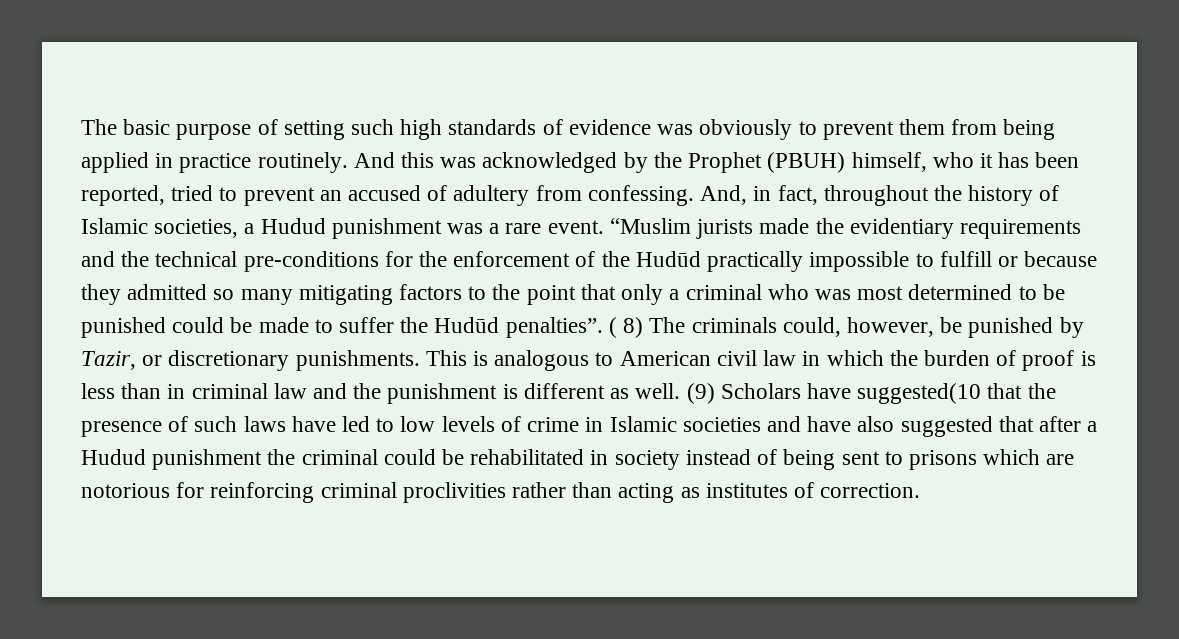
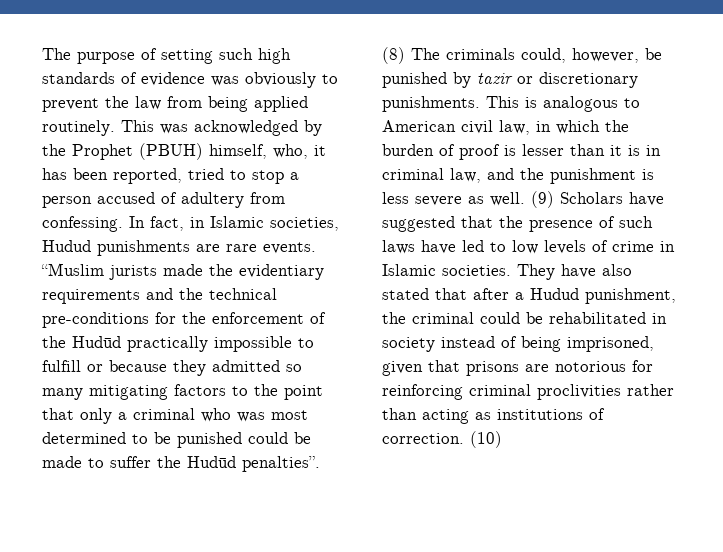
[81,119,171,135] The basic -> [42,48,71,60] The
[898,119,945,135] them -> [105,96,161,110] the law
[155,152,435,173] in practice routinely. And this -> [42,120,154,136] routinely. This
[932,152,974,168] who -> [273,144,308,159] who,
[243,187,342,206] prevent an -> [252,170,299,184] [42,196,92,208] stop a person
[700,185,1060,206] [81,218,604,239] And, in fact, throughout the history of Islamic societies, a Hudud punishment was a rare event. -> [129,216,339,231] [42,240,316,256] In fact, in Islamic societies, Hudud punishments are rare events.
[608,317,644,338] ( 8) -> [382,47,405,64] (8)
[81,351,136,370] Tazir, -> [477,73,513,84] tazir
[763,350,797,366] law -> [499,120,530,135] law,
[81,383,162,399] less than -> [522,144,640,156] lesser than it is
[273,383,307,399] law -> [450,168,481,183] law,
[523,383,605,399] different -> [382,192,462,206] less severe
[857,383,982,404] suggested(10 -> [382,216,455,232] suggested
[682,416,801,432] societies and -> [442,264,555,280] societies. They
[900,416,993,437] suggested -> [382,288,429,300] stated
[152,449,263,470] punishment -> [585,288,676,304] punishment,
[841,449,1041,470] sent to prisons which -> [567,336,654,352] [382,360,519,376] imprisoned, given that prisons
[705,483,788,498] institutes -> [497,409,583,420] institutions
(921, 490) none -> [470,431,502,448] (10)

